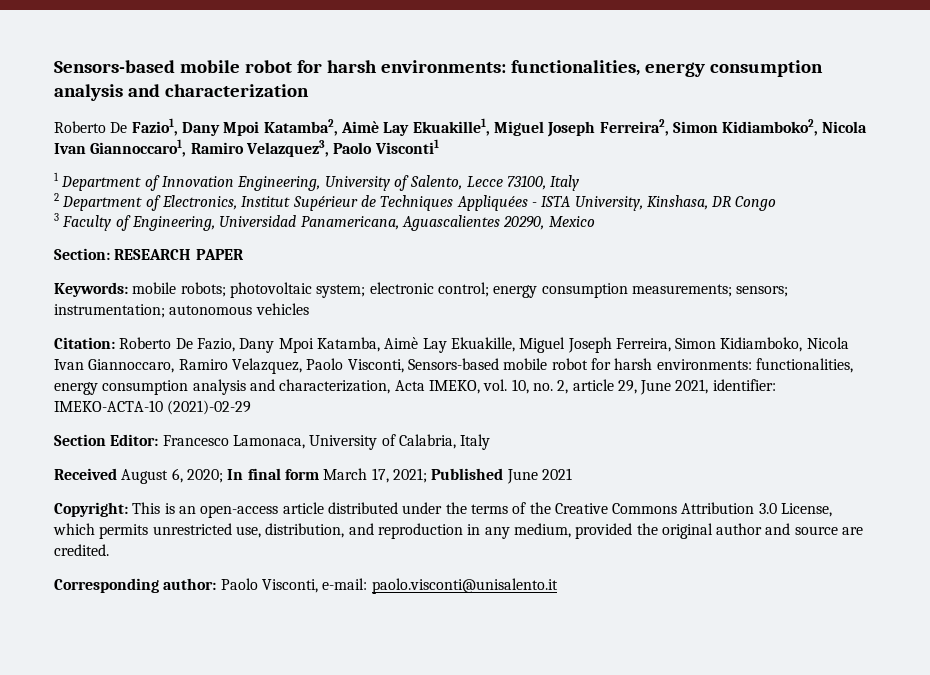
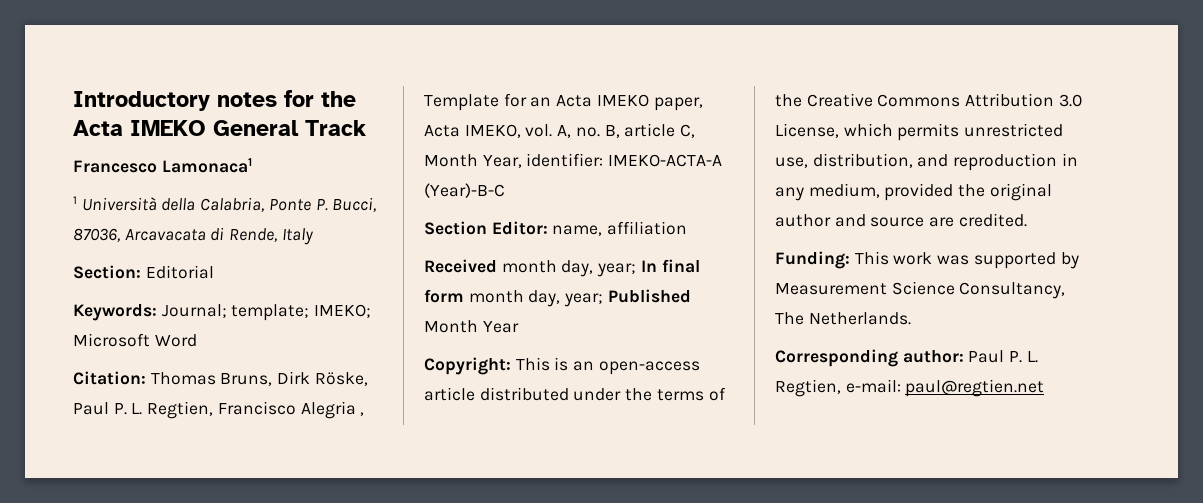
[54,60,823,77] [54,84,309,101] [54,118,868,137] [54,139,439,157] [54,172,580,191] [54,193,777,211] [54,213,595,231] Sensors-based mobile robot for harsh environments: functionalities, energy consumption analysis and characterization // Roberto De Fazio1, Dany Mpoi Katamba2, Aimè Lay Ekuakille1, Miguel Joseph Ferreira2, Simon Kidiamboko2, Nicola Ivan Giannoccaro1, Ramiro Velazquez3, Paolo Visconti1 // 1 Department of Innovation Engineering, University of Salento, Lecce 73100, Italy // 2 Department of Electronics, Institut Supérieur de Techniques Appliquées - ISTA University, Kinshasa, DR Congo // 3 Faculty of Engineering, Universidad Panamericana, Aguascalientes 20290, Mexico -> [73,90,356,111] [73,120,366,136] [73,158,252,173] [73,196,377,212] [73,227,313,245] Introductory notes for the Acta IMEKO General Track // Francesco Lamonaca1 // 1 Università della Calabria, Ponte P. Bucci, 87036, Arcavacata di Rende, Italy
[114,249,244,260] RESEARCH PAPER -> [145,265,214,279] Editorial
[132,282,789,298] [54,303,309,318] [54,337,849,353] [54,358,853,374] [54,379,776,395] [54,400,252,415] [54,434,491,450] [54,468,572,484] mobile robots; photovoltaic system; electronic control; energy consumption measurements; sensors; instrumentation; autonomous vehicles // Citation: Roberto De Fazio, Dany Mpoi Katamba, Aimè Lay Ekuakille, Miguel Joseph Ferreira, Simon Kidiamboko, Nicola Ivan Giannoccaro, Ramiro Velazquez, Paolo Visconti, Sensors-based mobile robot for harsh environments: functionalities, energy consumption analysis and characterization, Acta IMEKO, vol. 10, no. 2, article 29, June 2021, identifier: IMEKO-ACTA-10 (2021)-02-29 // Section Editor: Francesco Lamonaca, University of Calabria, Italy // Received August 6, 2020; In final form March 17, 2021; Published June 2021 -> [161,304,372,321] [73,333,197,347] [73,371,368,386] [73,401,365,419] [424,93,703,111] [424,123,696,138] [424,153,723,168] [424,183,505,198] [424,221,688,236] [424,259,700,277] [424,289,691,307] [424,320,519,333] Journal; template; IMEKO; Microsoft Word // Citation: Thomas Bruns, Dirk Röske, Paul P. L. Regtien, Francisco Alegria , Template for an Acta IMEKO paper, Acta IMEKO, vol. A, no. B, article C, Month Year, identifier: IMEKO-ACTA-A (Year)-B-C // Section Editor: name, affiliation // Received month day, year; In final form month day, year; Published Month Year
[54,578,558,594] Corresponding author: Paolo Visconti, e-mail: paolo.visconti@unisalento.it -> [775,251,1079,269] [775,281,1066,299] [775,312,911,325] [775,349,1038,367] [775,379,1045,397] Funding: This work was supported by Measurement Science Consultancy, The Netherlands. // Corresponding author: Paul P. L. Regtien, e-mail: paul@regtien.net

